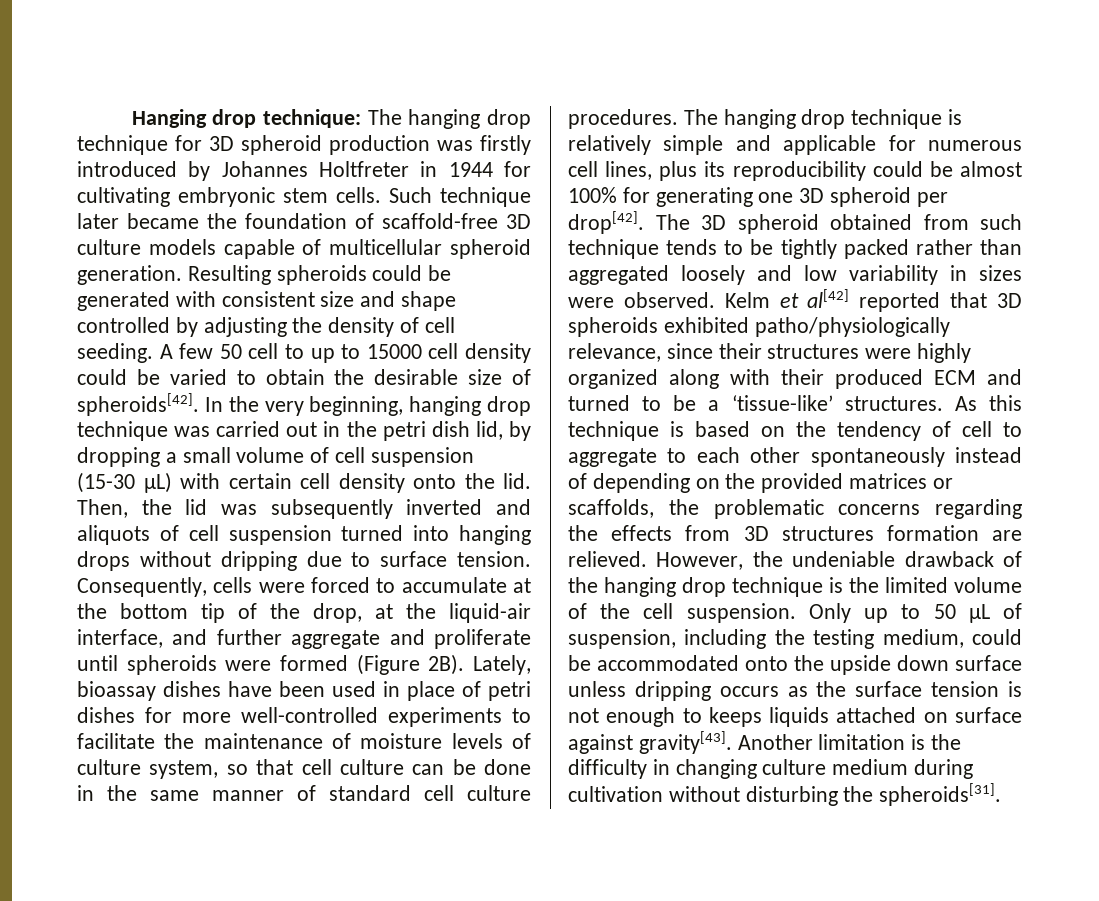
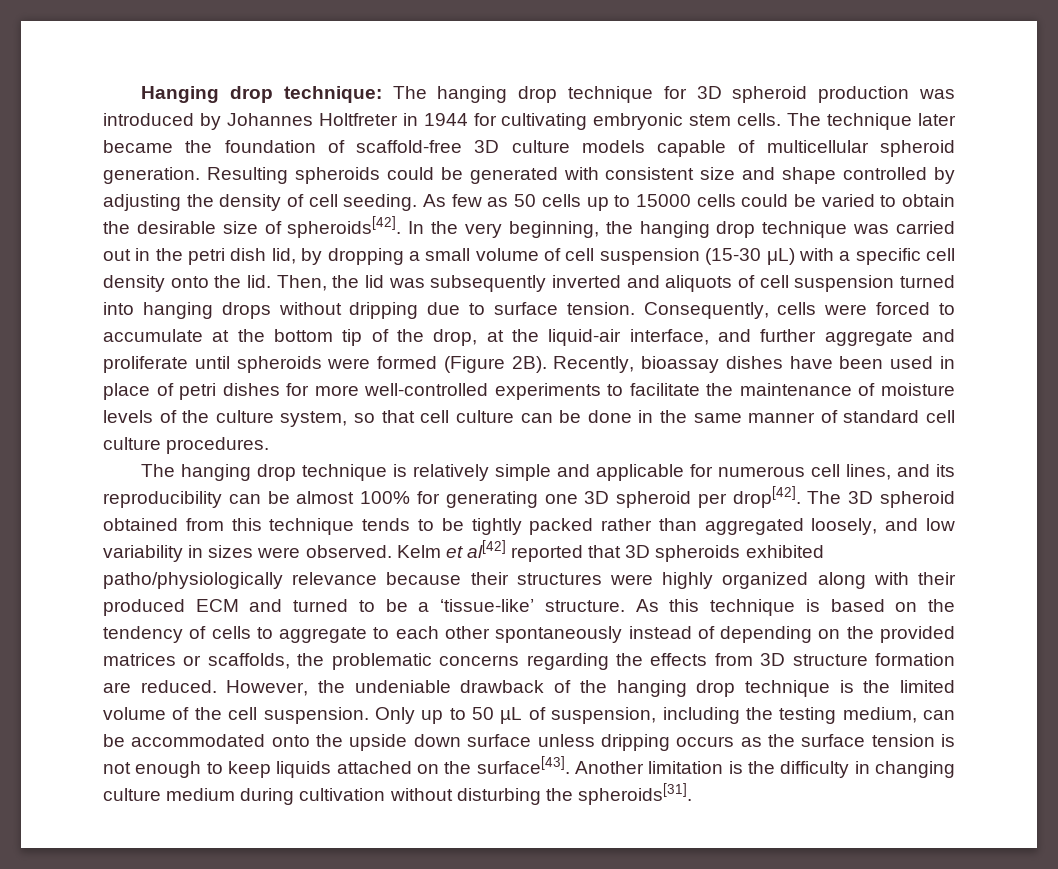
[480,135,531,155] firstly -> (956, 94) none
[389,187,432,203] Such -> [787,113,822,126] The
[159,343,304,359] A few 50 cell to -> [423,194,581,207] As few as 50 cells
[428,343,531,363] cell density -> [696,194,736,207] cells
(404, 406) none -> [605,221,633,234] the
[228,473,292,489] certain -> [839,248,921,265] a specific
[473,655,531,675] Lately, -> [553,356,635,373] Recently,
(531, 741) none -> [182,410,210,423] the
(678, 119) none -> (270, 445) //
[659,161,698,181] plus -> [897,464,931,477] and
[872,161,923,177] could -> [228,494,261,504] can
[980,214,1022,230] such -> [231,518,262,531] this
[681,265,745,285] loosely -> [811,518,878,535] loosely,
[568,343,713,362] relevance, since -> [292,572,462,585] relevance because
[844,396,943,411] structures. -> [544,600,625,612] structure.
[962,421,992,437] cell -> [211,626,251,639] cells
[781,526,874,541] structures -> [792,654,868,666] structure
[568,551,647,567] relieved. -> [140,680,217,693] reduced.
[972,629,1022,645] could -> [923,710,955,720] can
[708,707,762,727] keeps -> [228,761,271,778] keep
[955,707,1022,723] [568,731,732,754] surface against gravity[43]. -> [444,756,570,774] the surface[43].

